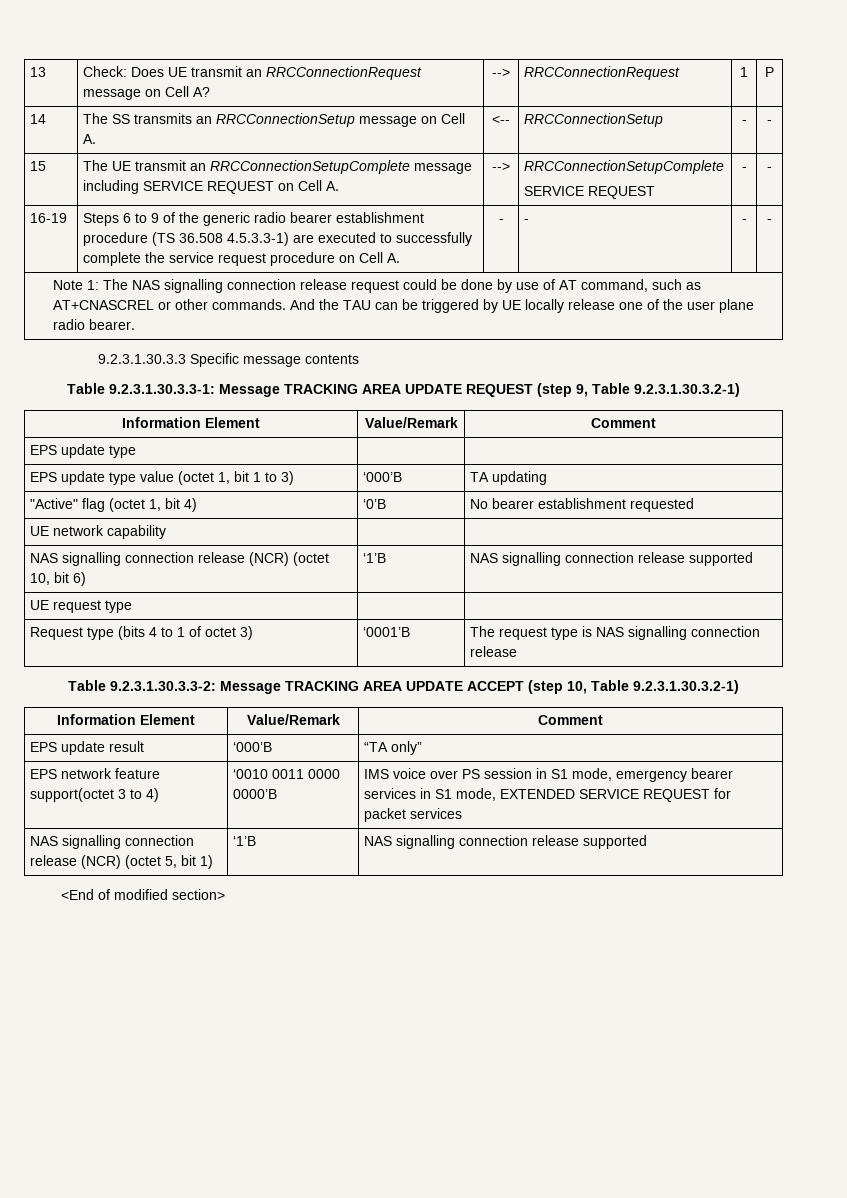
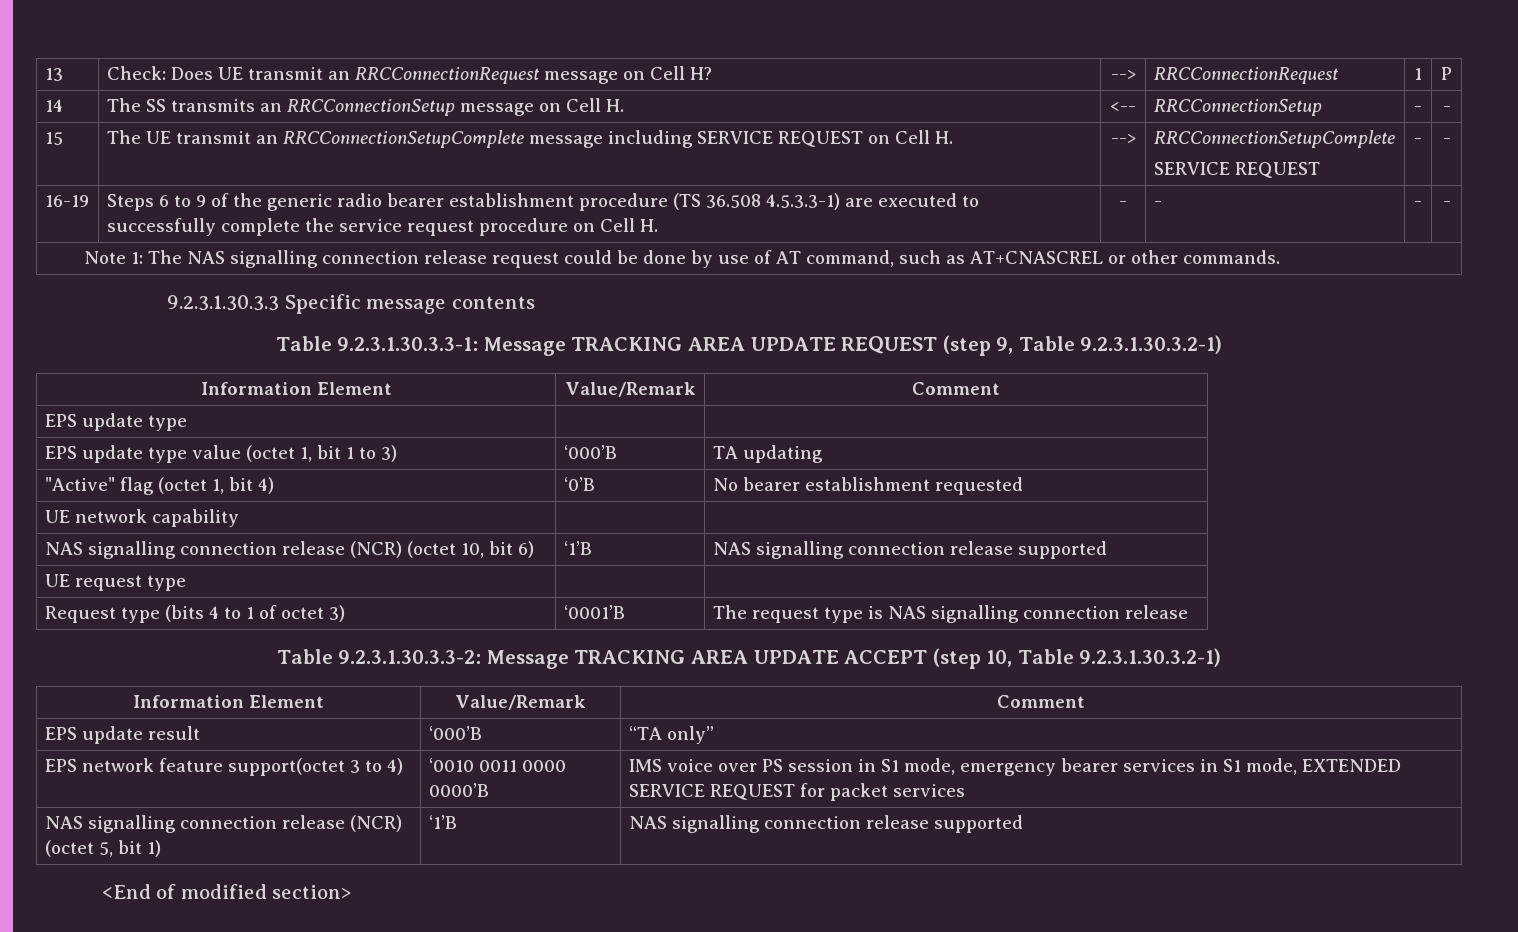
[193,87,211,97] A? -> [689,67,712,80] H?
[83,134,97,144] A. -> [605,99,624,112] H.
[326,181,340,191] A. -> [934,131,953,144] H.
[387,253,401,263] A. -> [639,219,658,232] H.
[289,299,754,313] [52,319,135,330] And the TAU can be triggered by UE locally release one of the user plane radio bearer. -> (1280, 257) none

